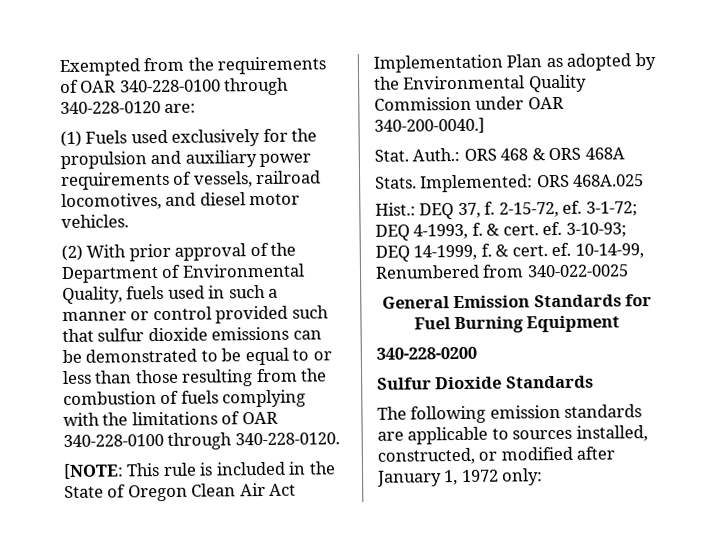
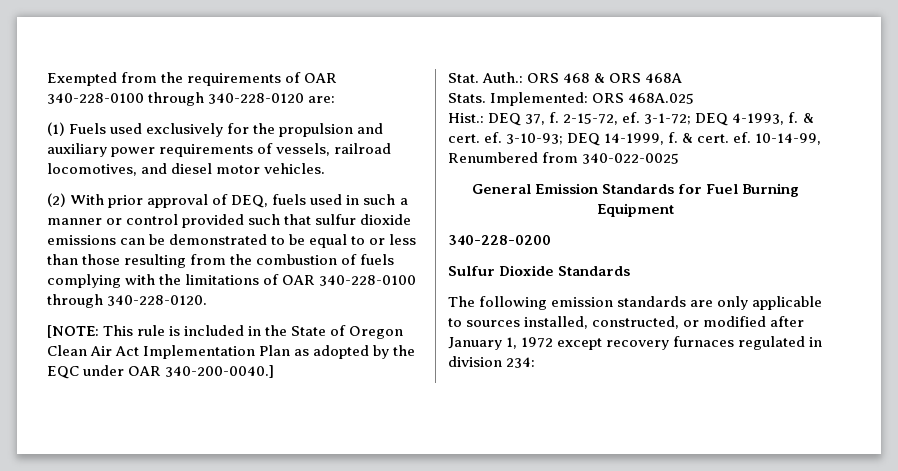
[270,242,297,256] [61,263,305,284] [62,286,123,305] the Department of Environmental Quality, -> [231,195,269,208] DEQ,
[403,74,587,93] [374,96,472,111] Environmental Quality Commission -> [47,366,79,379] EQC
(404, 436) none -> [717,296,749,310] only
[501,468,544,486] only: -> [557,336,823,350] [448,356,536,368] except recovery furnaces regulated in division 234:

